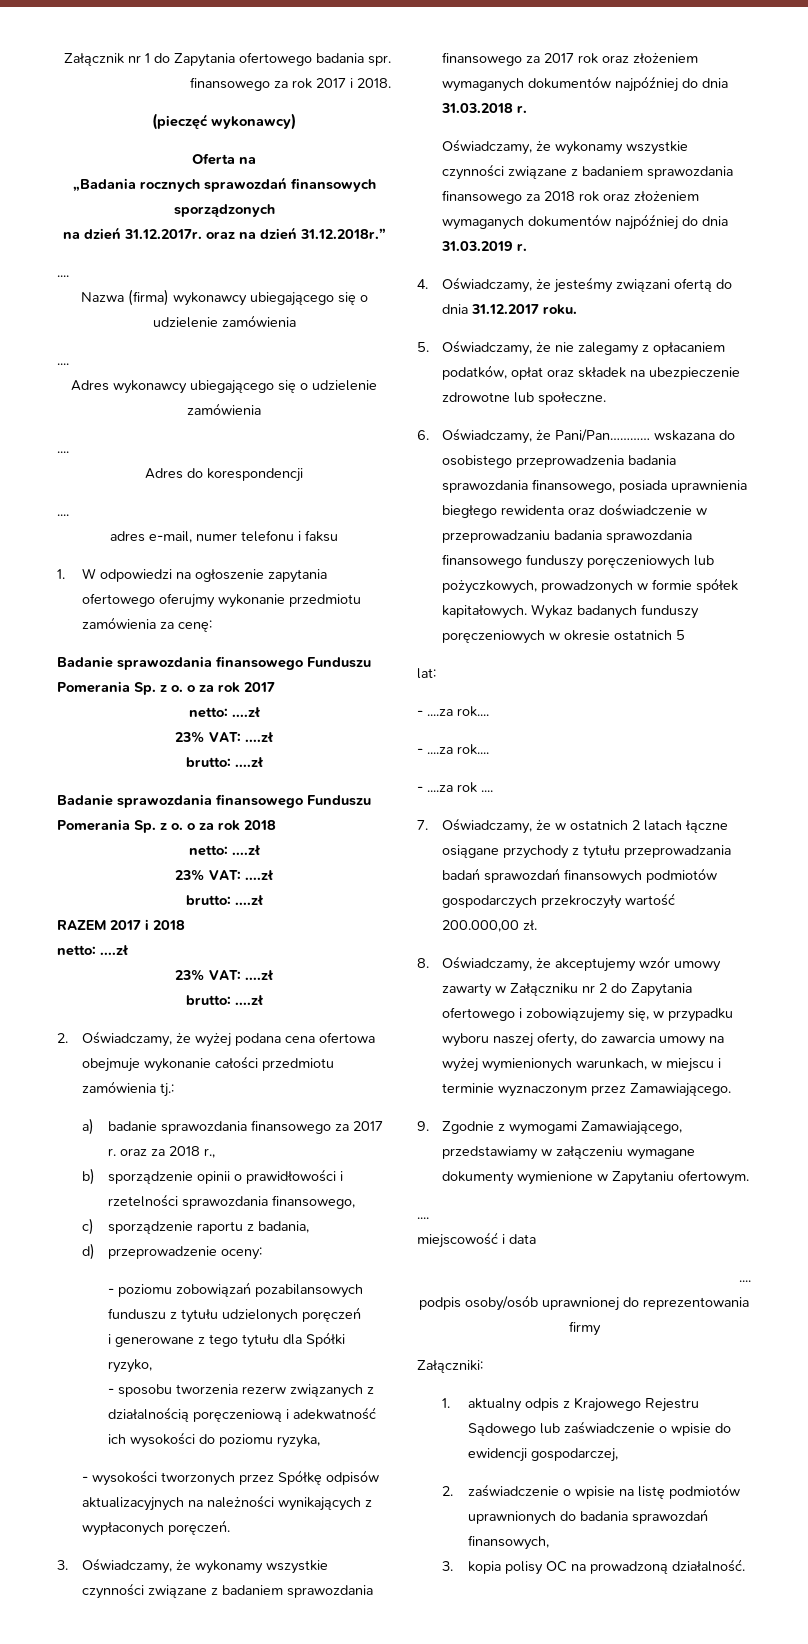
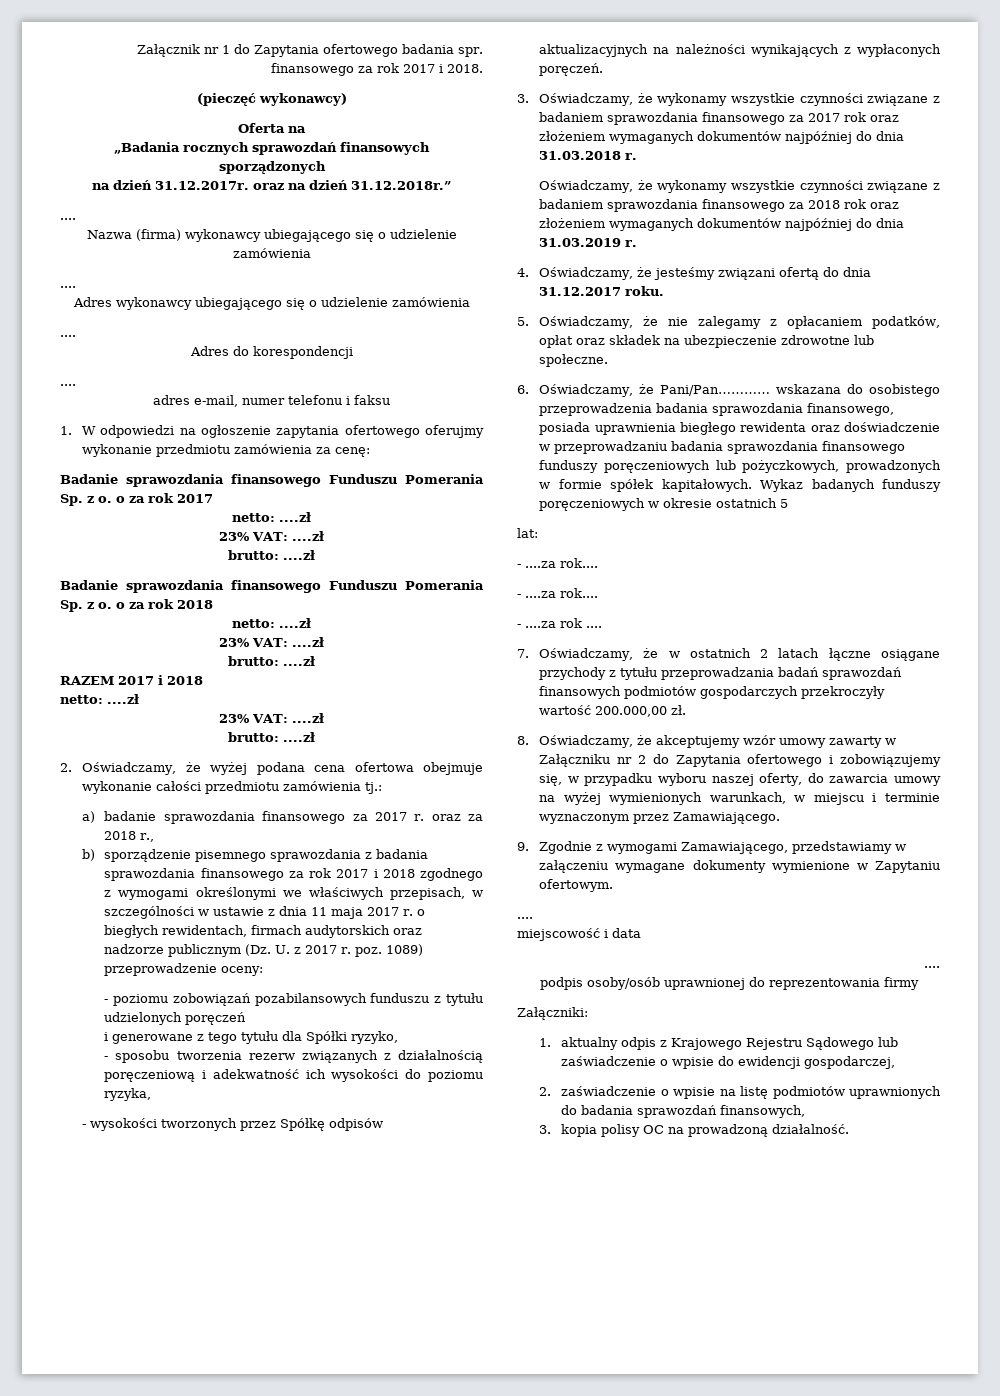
[196,1169,343,1184] [107,1194,355,1209] [82,1218,309,1235] [82,1243,96,1260] opinii o prawidłowości i rzetelności sprawozdania finansowego, // c) sporządzenie raportu z badania, // d) -> [195,849,429,862] [104,868,483,881] [104,887,483,900] [104,906,426,919] [104,925,423,938] [104,944,424,957] pisemnego sprawozdania z badania sprawozdania finansowego za rok 2017 i 2018 zgodnego z wymogami określonymi we właściwych przepisach, w szczególności w ustawie z dnia 11 maja 2017 r. o biegłych rewidentach, firmach audytorskich oraz nadzorze publicznym (Dz. U. z 2017 r. poz. 1089)

